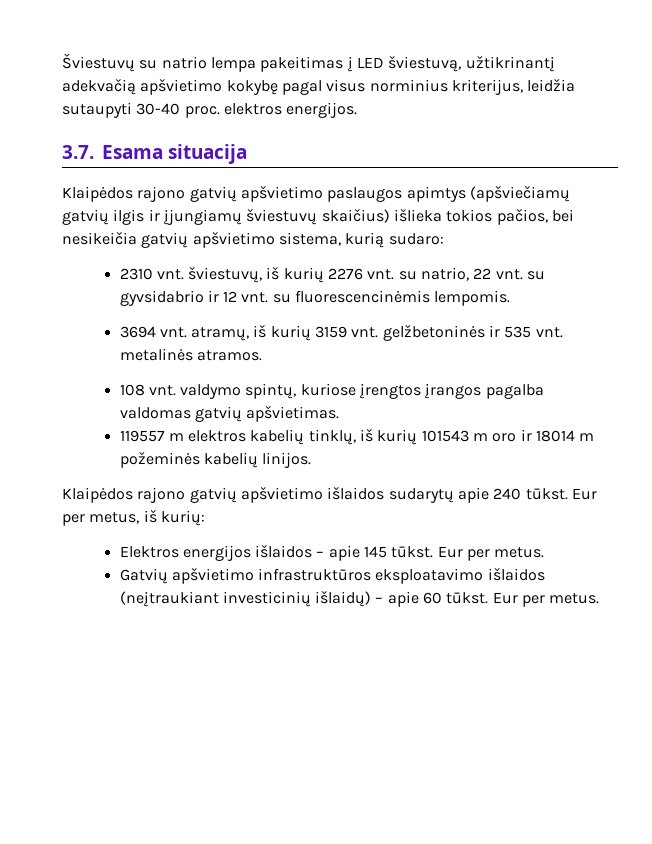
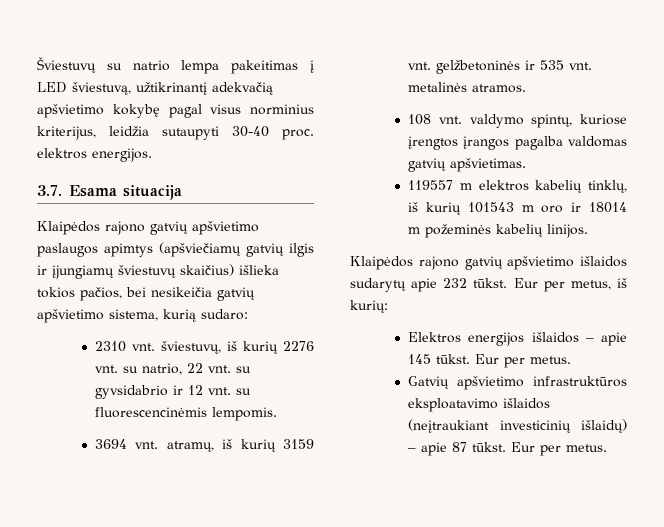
[493,488,522,500] 240 -> [443,278,468,288] 232
[423,592,443,604] 60 -> [452,442,468,452] 87

